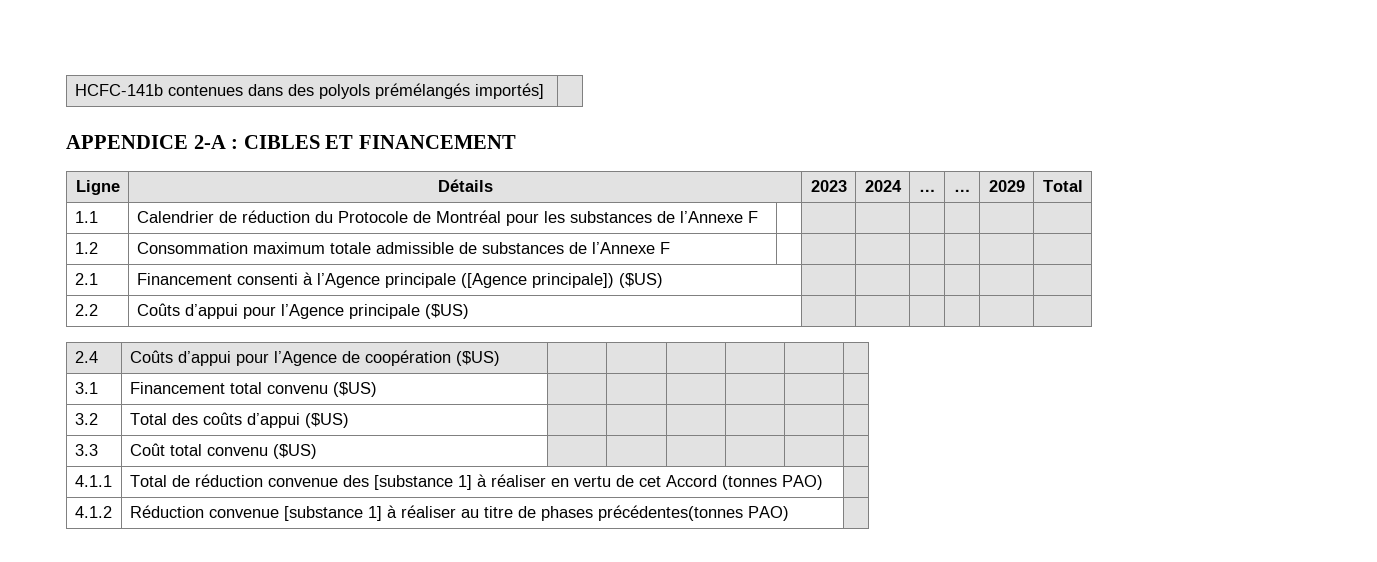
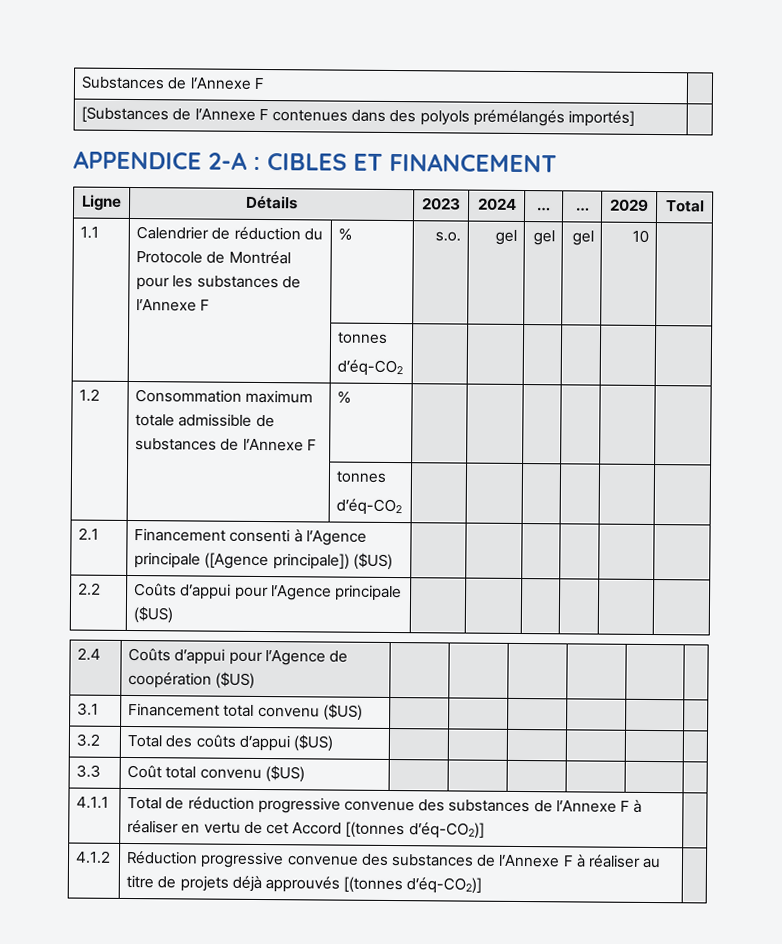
[74,84,163,96] HCFC-141b -> [81,75,265,90] [81,106,269,124] Substances de l’Annexe F | // [Substances de l’Annexe F
(758, 217) none -> [338,227,353,241] [434,231,461,242] [494,229,517,245] [532,230,555,246] [571,230,594,246] [631,229,649,243] [337,331,389,344] [337,359,404,377] % | s.o. | gel | gel | gel | 10 | // | | tonnes // d’éq-CO2
(670, 248) none -> [337,390,352,404] [336,470,388,483] [336,498,403,516] % | | | | | | // | | tonnes // d’éq-CO2
[267,475,472,490] convenue des [substance 1] -> [257,796,630,814] progressive convenue des substances de l’Annexe F
[721,475,823,490] (tonnes PAO) -> [345,821,485,839] [(tonnes d’éq-CO2)]
[208,506,382,521] convenue [substance 1] -> [200,851,574,869] progressive convenue des substances de l’Annexe F
[540,505,789,521] phases précédentes(tonnes PAO) -> [179,875,483,894] projets déjà approuvés [(tonnes d’éq-CO2)]

